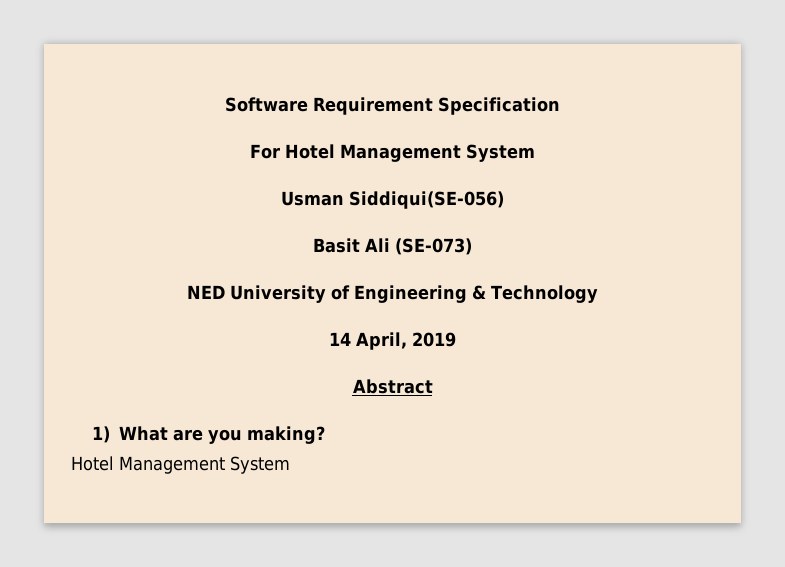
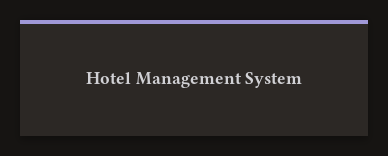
[225,97,560,115] [250,144,535,162] [281,191,504,209] [313,238,472,255] [187,285,599,303] [329,332,456,350] [352,379,433,394] [91,426,325,444] [71,456,290,474] Software Requirement Specification // For Hotel Management System // Usman Siddiqui(SE-056) // Basit Ali (SE-073) // NED University of Engineering & Technology // 14 April, 2019 // Abstract // 1) What are you making? // Hotel Management System -> [85,72,303,88] Hotel Management System

